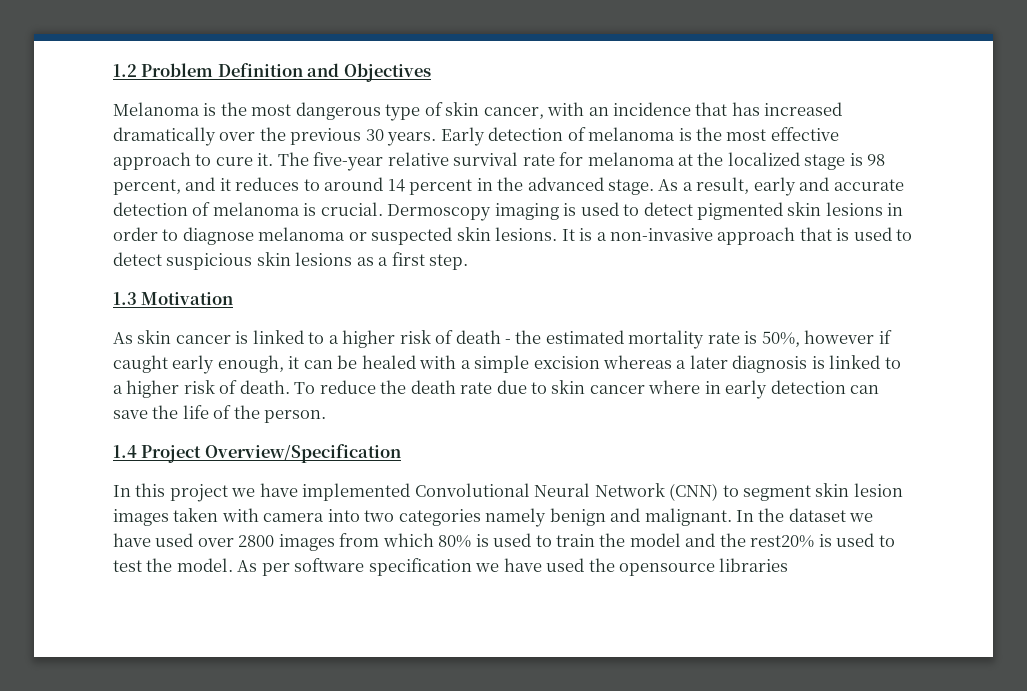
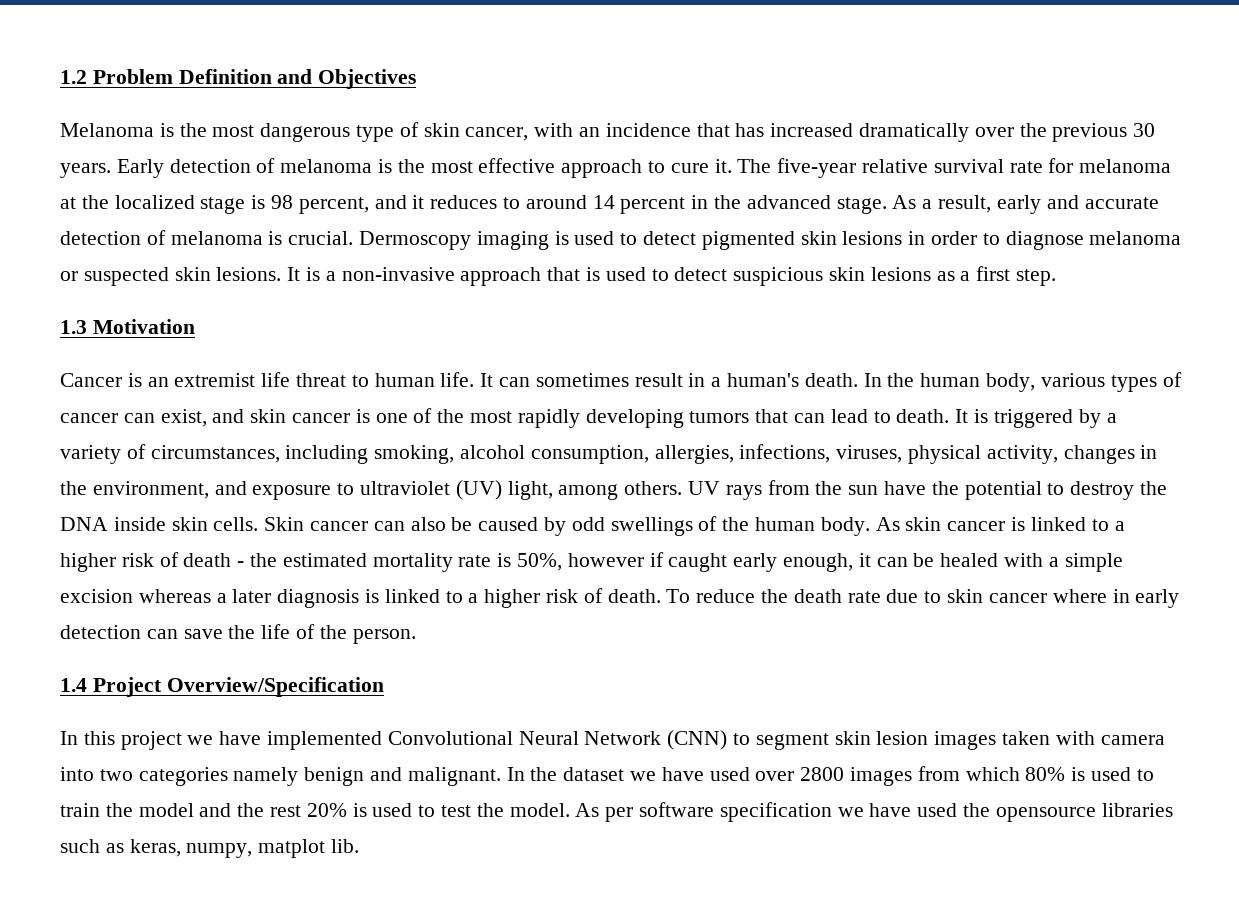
(234, 298) none -> [60,372,1182,392] [60,408,1117,428] [60,444,1158,464] [60,480,1168,500] [60,516,870,536] Cancer is an extremist life threat to human life. It can sometimes result in a human's death. In the human body, various types of cancer can exist, and skin cancer is one of the most rapidly developing tumors that can lead to death. It is triggered by a variety of circumstances, including smoking, alcohol consumption, allergies, infections, viruses, physical activity, changes in the environment, and exposure to ultraviolet (UV) light, among others. UV rays from the sun have the potential to destroy the DNA inside skin cells. Skin cancer can also be caused by odd swellings of the human body.
[750,535,815,548] rest20% -> [270,803,347,817] rest 20%
(789, 565) none -> [60,839,360,858] such as keras, numpy, matplot lib.

